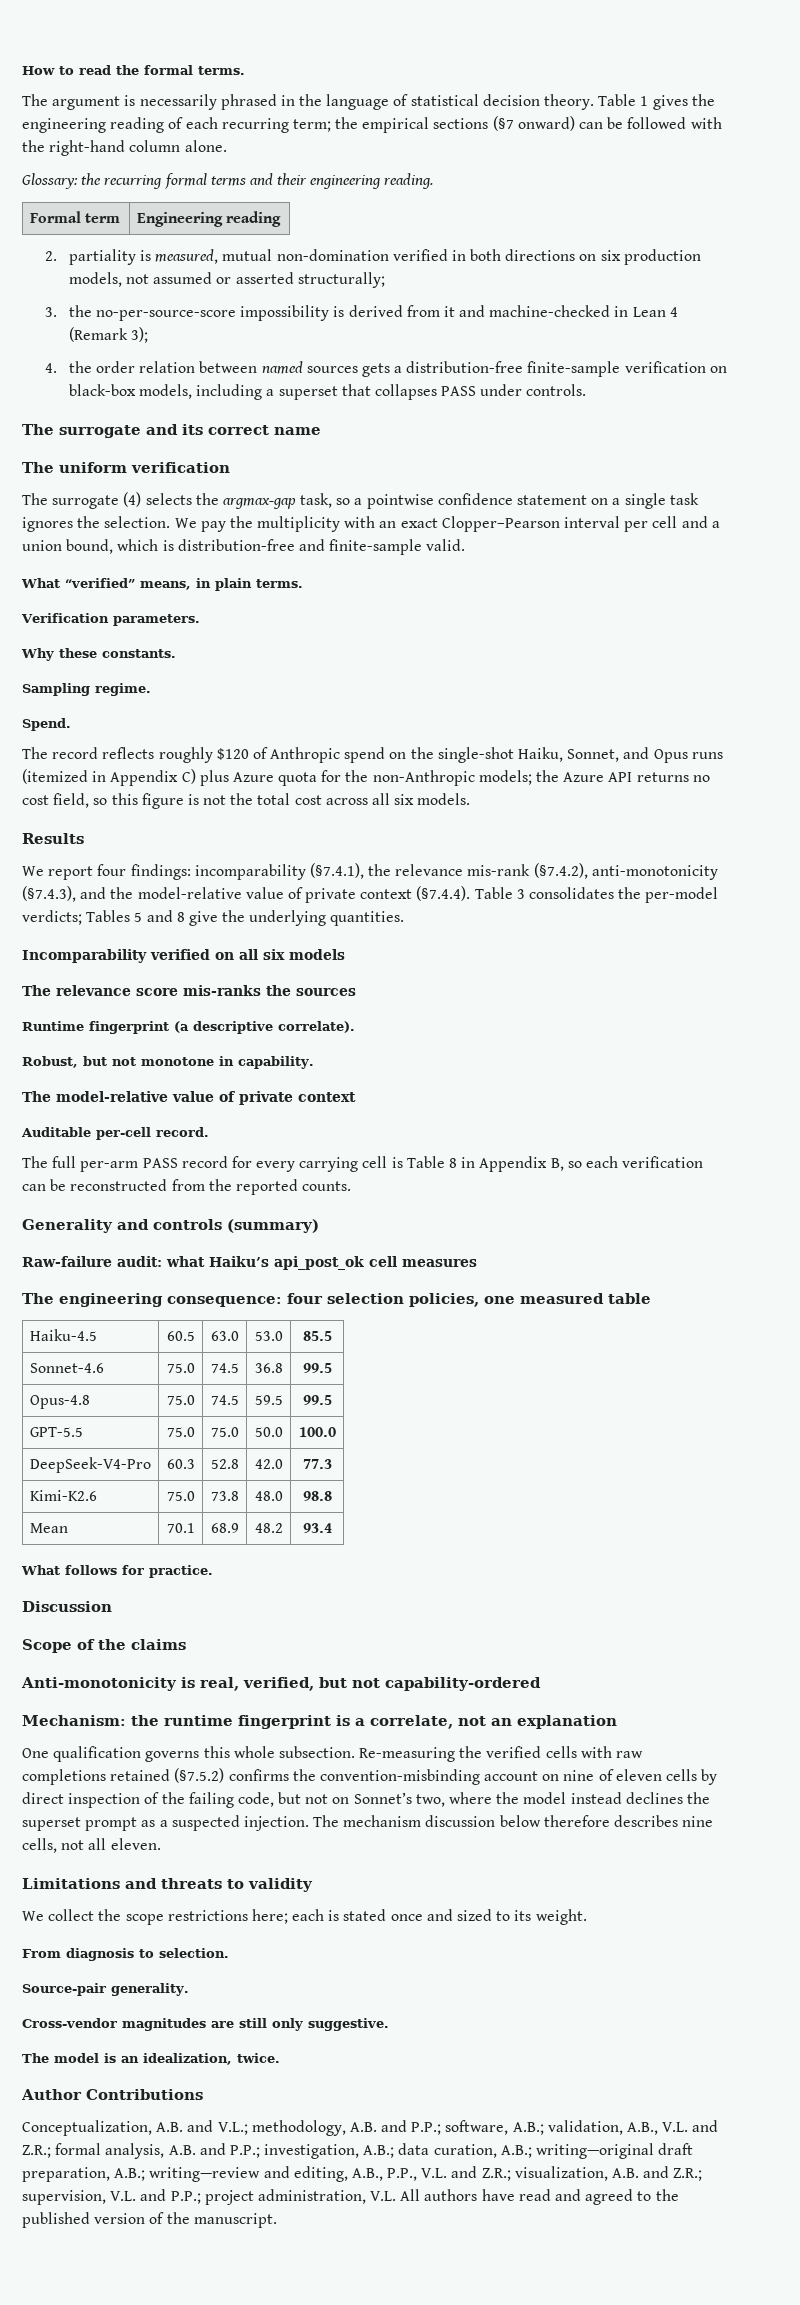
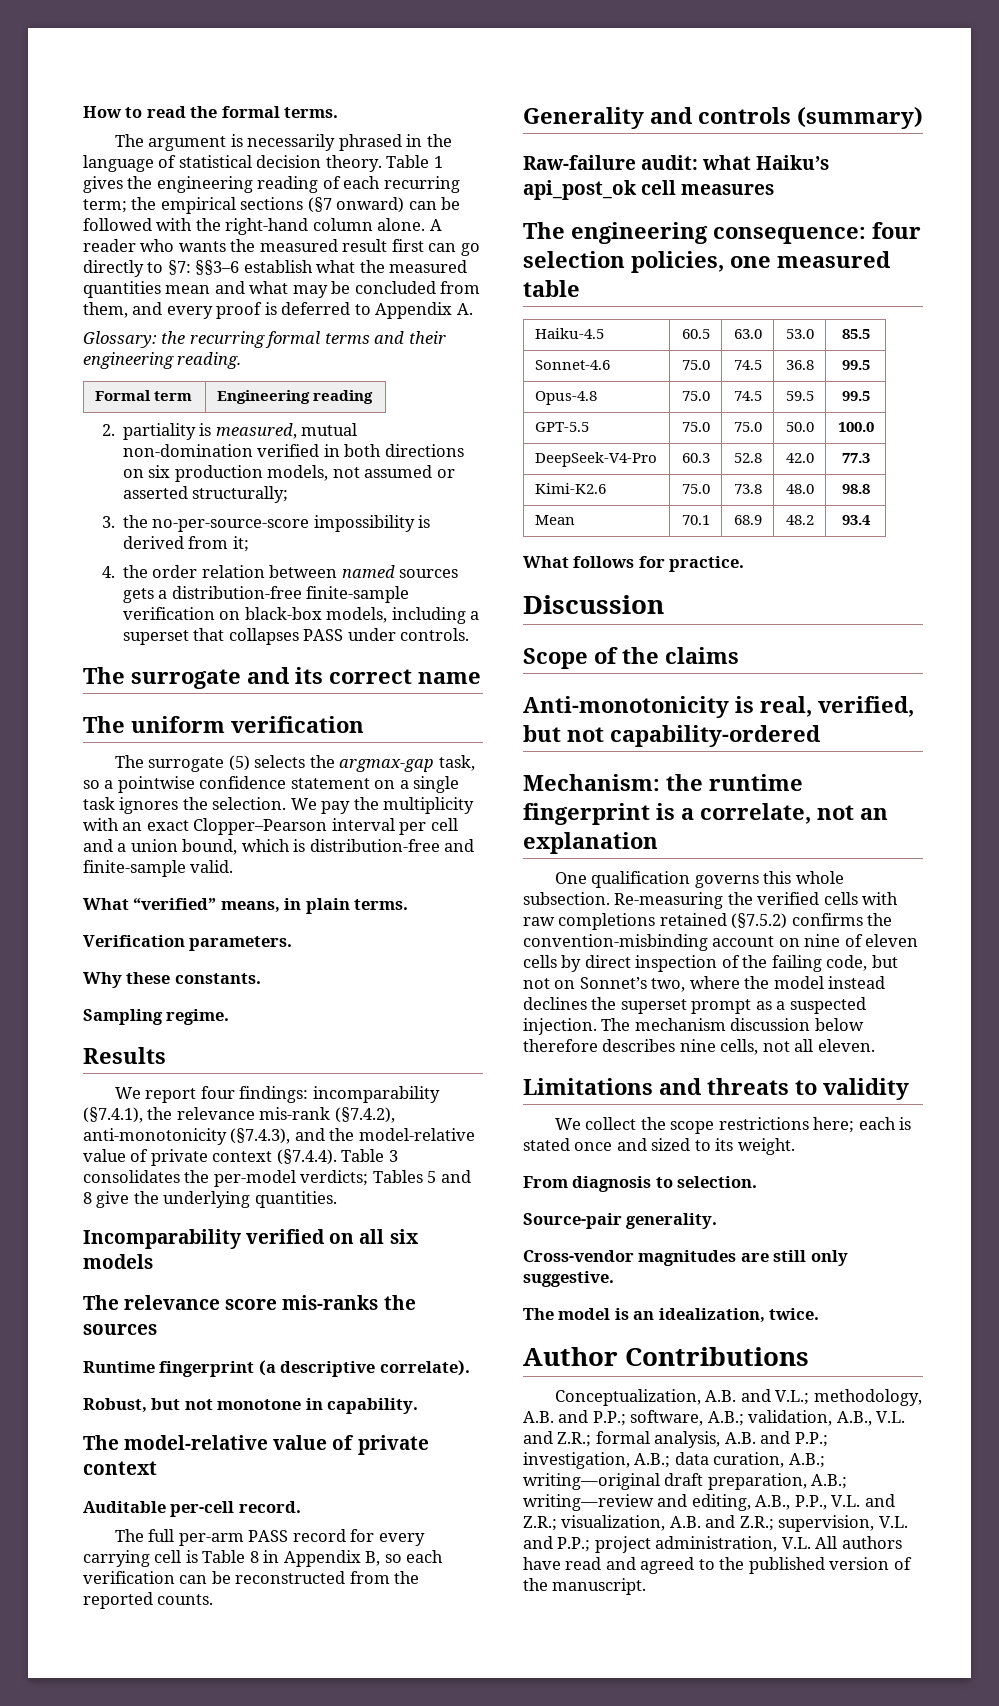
(227, 146) none -> [429,219,442,231] [83,239,480,256] [83,260,468,277] [83,281,481,298] [83,302,473,319] A reader who wants the measured result first can go directly to §7: §§3–6 establish what the measured quantities mean and what may be concluded from them, and every proof is deferred to Appendix A.
[443,305,678,317] [68,327,148,343] it and machine-checked in Lean 4 (Remark 3); -> [232,536,249,552] it;
[123,492,142,507] (4) -> [228,755,250,771] (5)
[22,718,71,731] [22,747,723,763] [22,769,710,786] [22,793,471,809] // Spend. // The record reflects roughly $120 of Anthropic spend on the single-shot Haiku, Sonnet, and Opus runs (itemized in Appendix C) plus Azure quota for the non-Anthropic models; the Azure API returns no cost field, so this figure is not the total cost across all six models. -> (230, 1017) none

